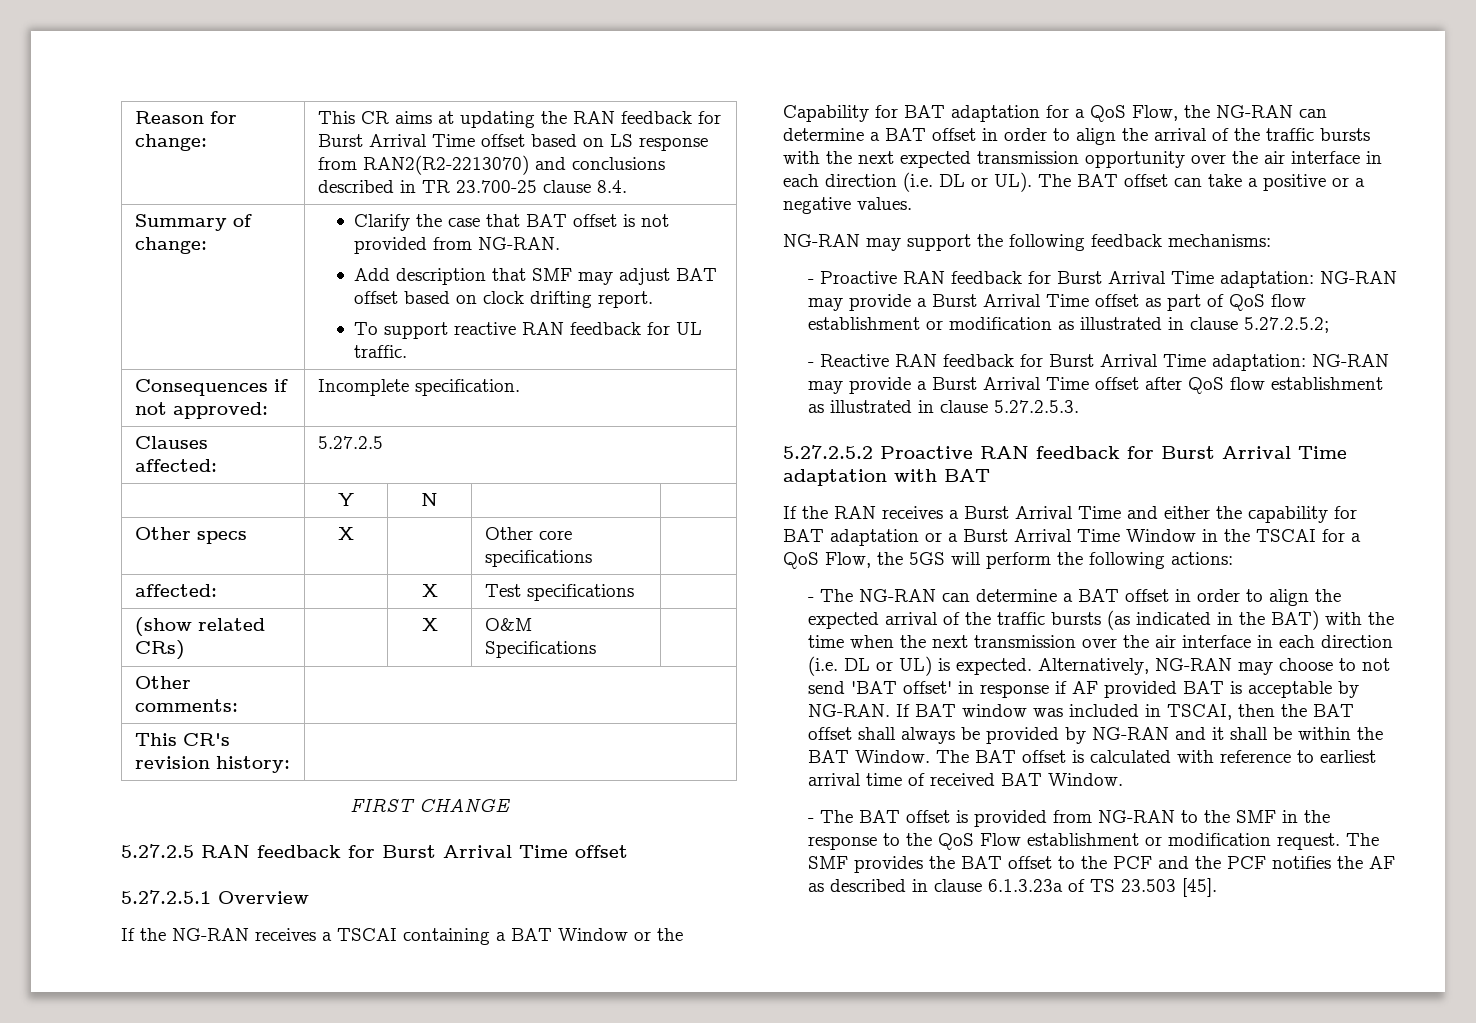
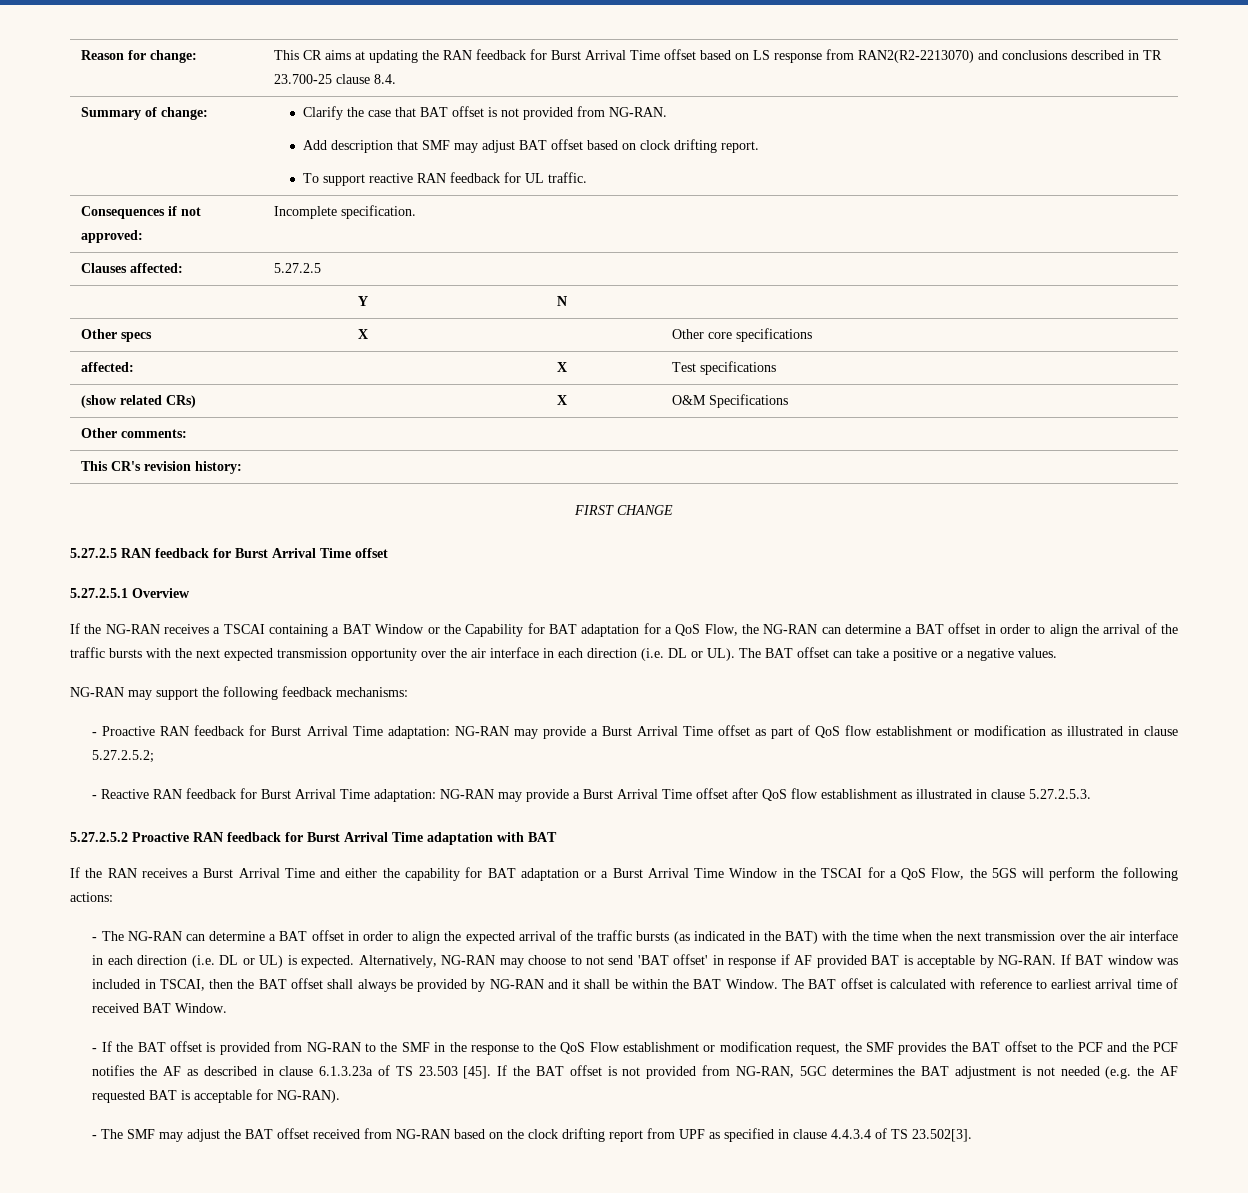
[819,810,853,823] The -> [101,1041,134,1052] If the
[1276,833,1379,850] request. The -> [796,1042,862,1055] request, the
(1217, 887) none -> [497,1065,1179,1079] [92,1089,341,1103] [92,1128,973,1142] If the BAT offset is not provided from NG-RAN, 5GC determines the BAT adjustment is not needed (e.g. the AF requested BAT is acceptable for NG-RAN). // - The SMF may adjust the BAT offset received from NG-RAN based on the clock drifting report from UPF as specified in clause 4.4.3.4 of TS 23.502[3].

